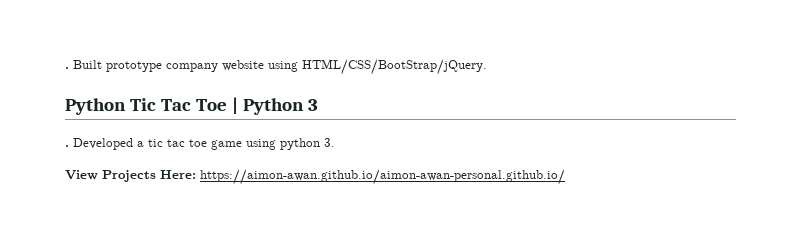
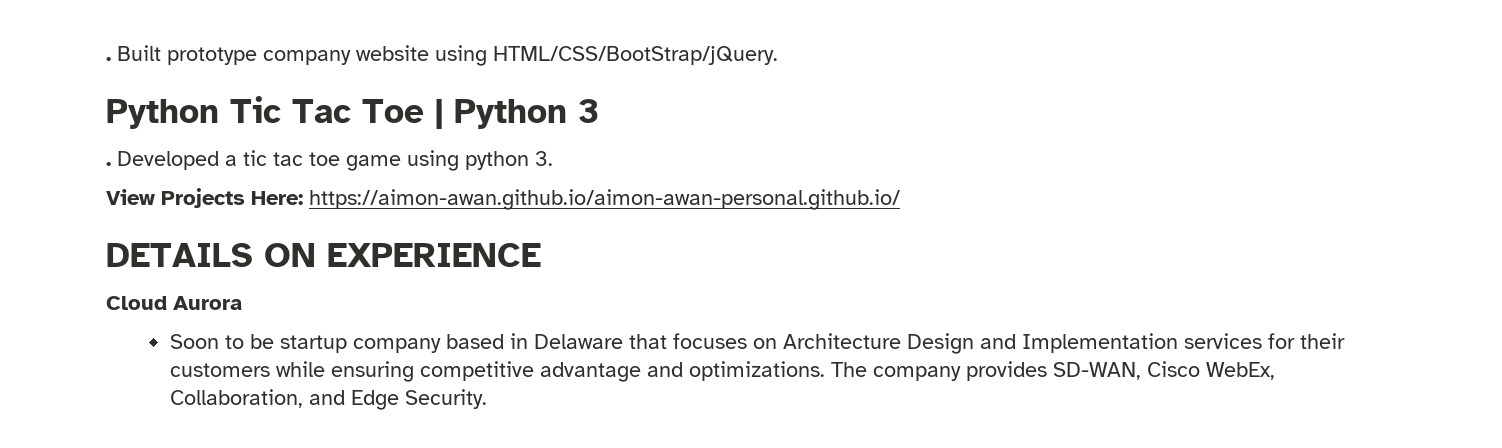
(565, 177) none -> [106,243,541,267] [106,296,242,310] [169,333,1345,354] [169,361,1275,382] [169,389,487,410] // DETAILS ON EXPERIENCE // Cloud Aurora // Soon to be startup company based in Delaware that focuses on Architecture Design and Implementation services for their customers while ensuring competitive advantage and optimizations. The company provides SD-WAN, Cisco WebEx, Collaboration, and Edge Security.

